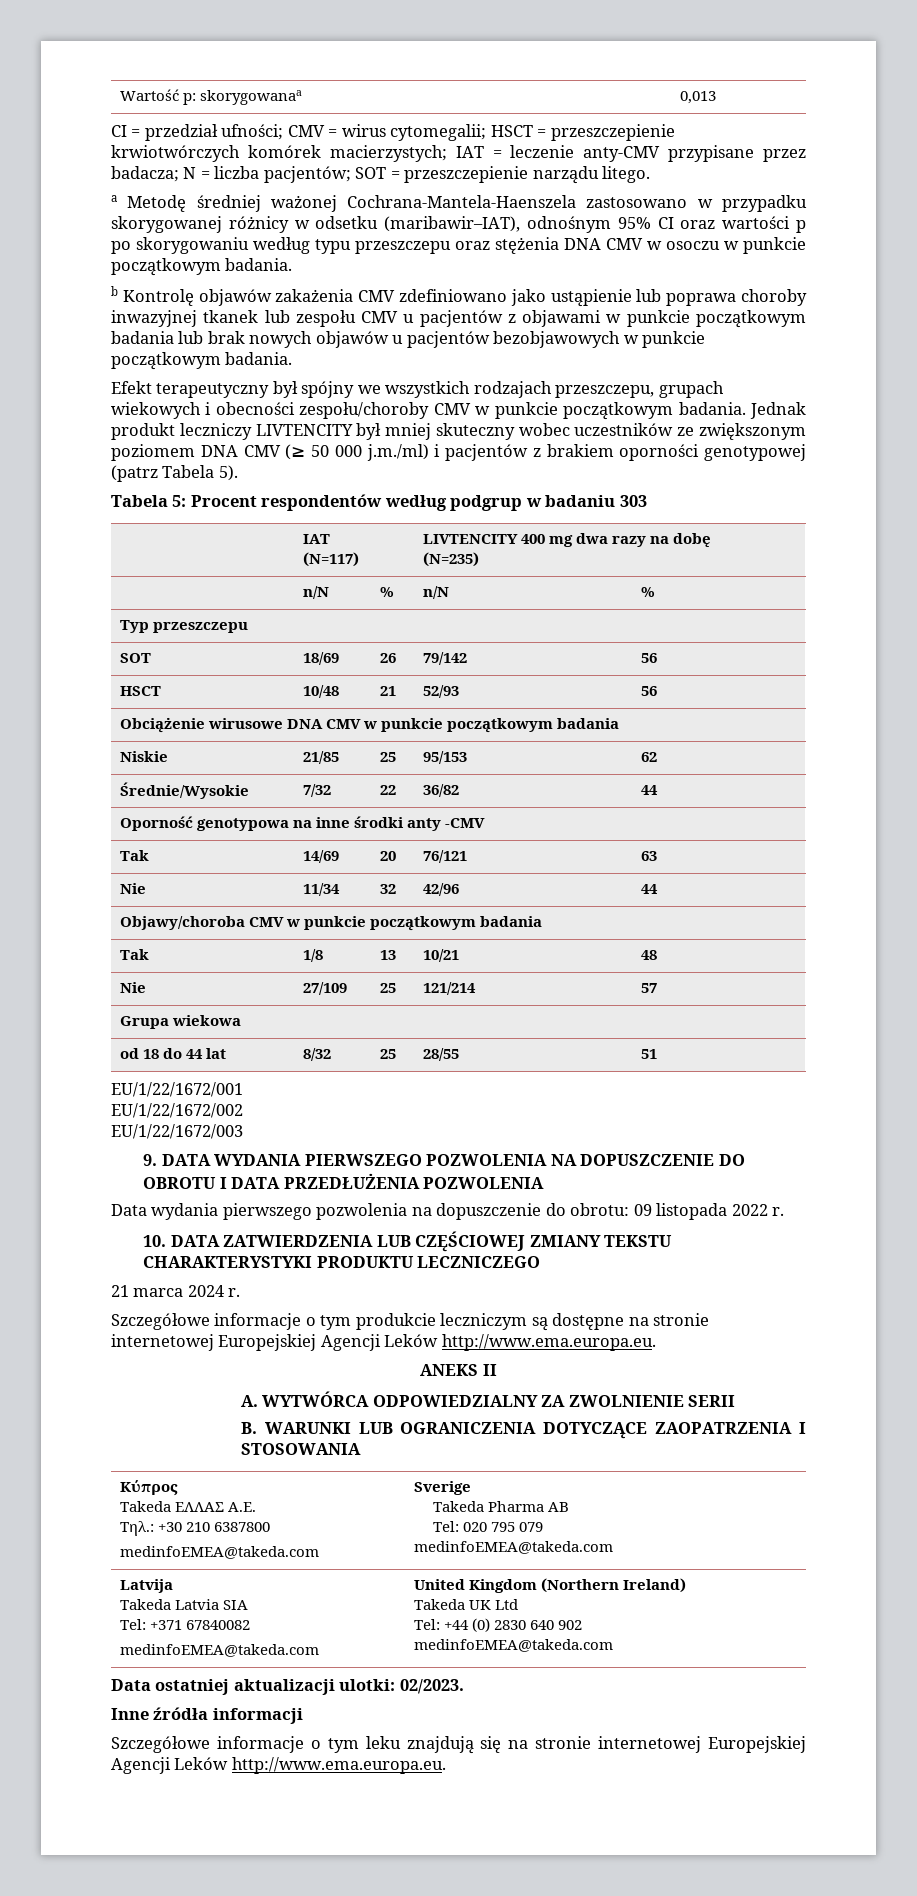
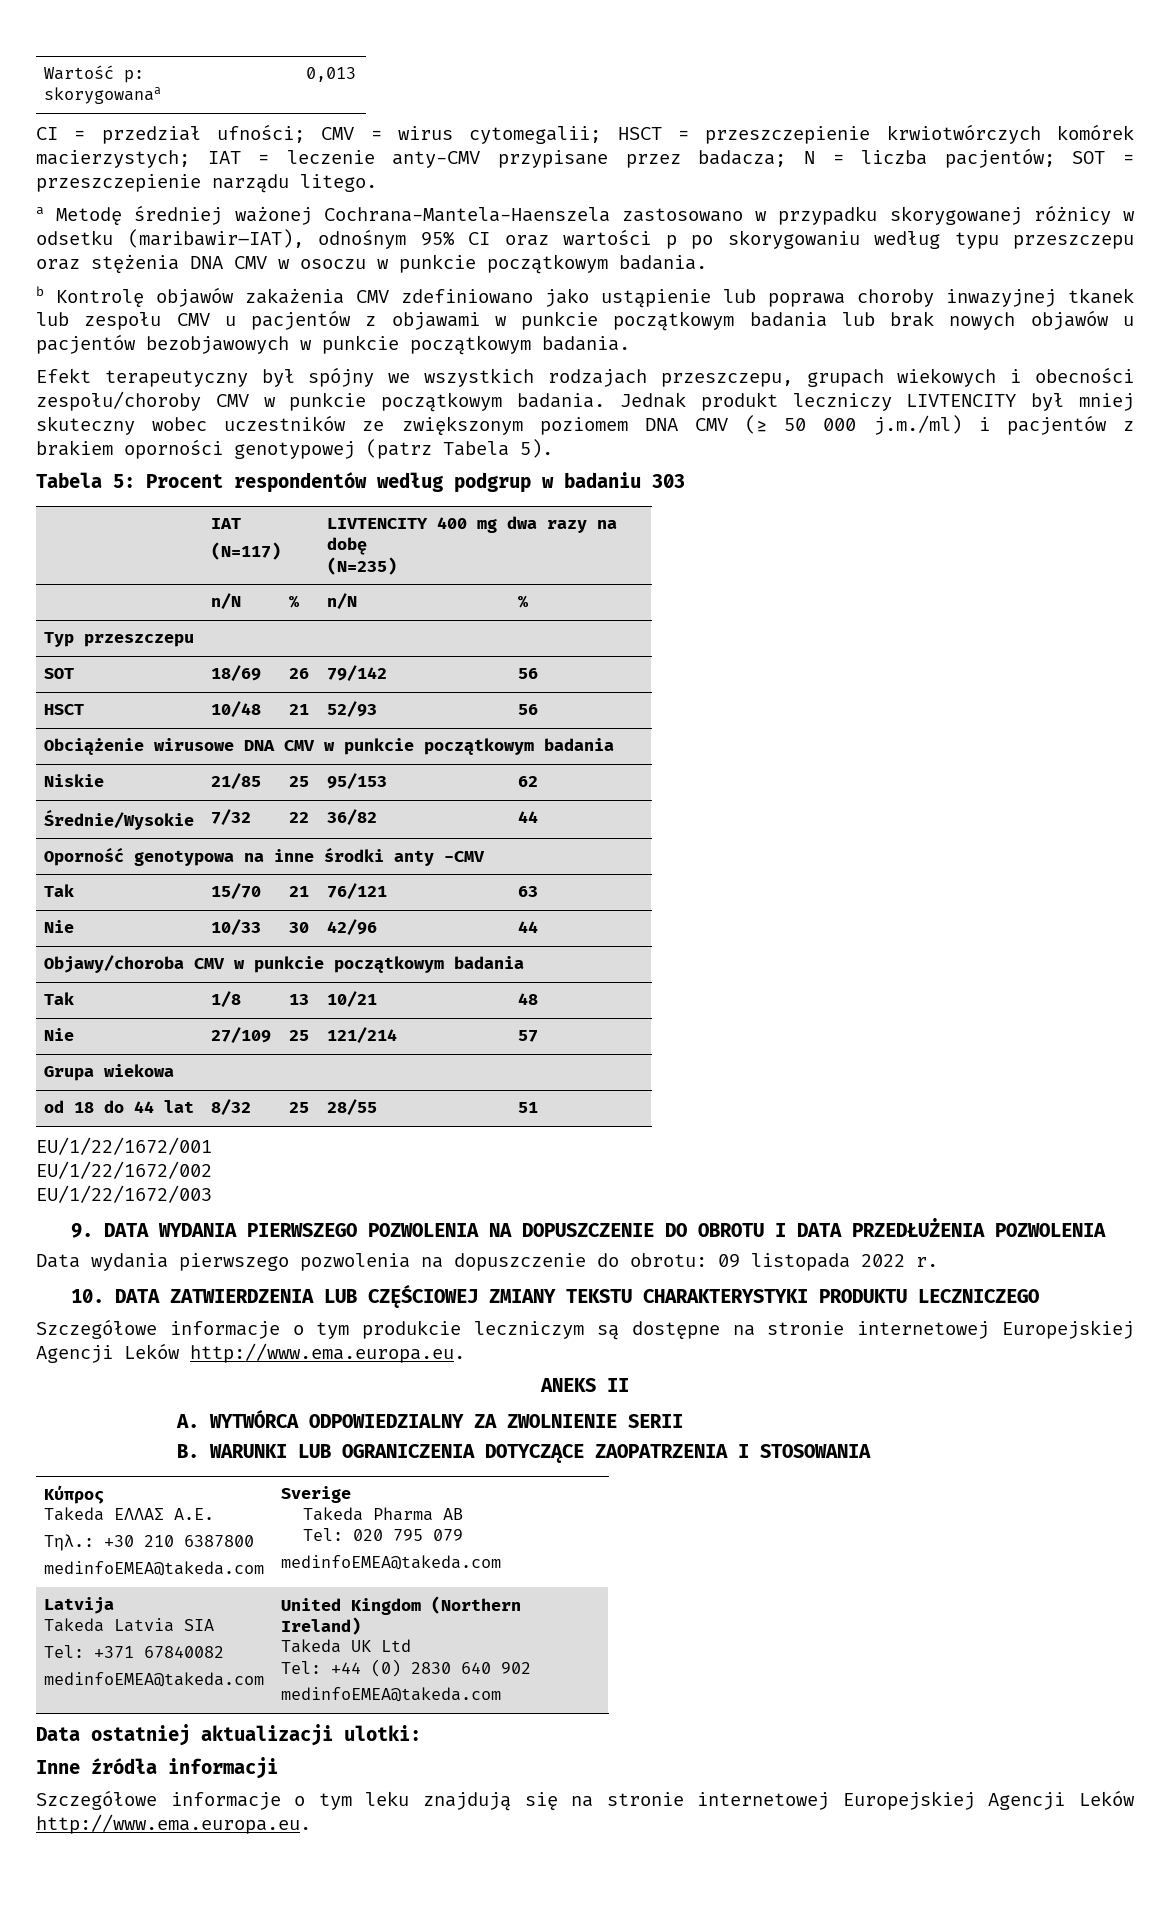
[302,850,339,863] [379,851,396,861] 14/69 | 20 -> [211,883,262,899] [289,886,310,897] 15/70 | 21
[302,883,340,896] [379,884,396,894] 11/34 | 32 -> [211,919,262,935] [289,922,310,933] 10/33 | 30
[111,1285,241,1297] // 21 marca 2024 r. -> (1040, 1296) none
[399,1679,464,1694] 02/2023. -> (421, 1733) none

